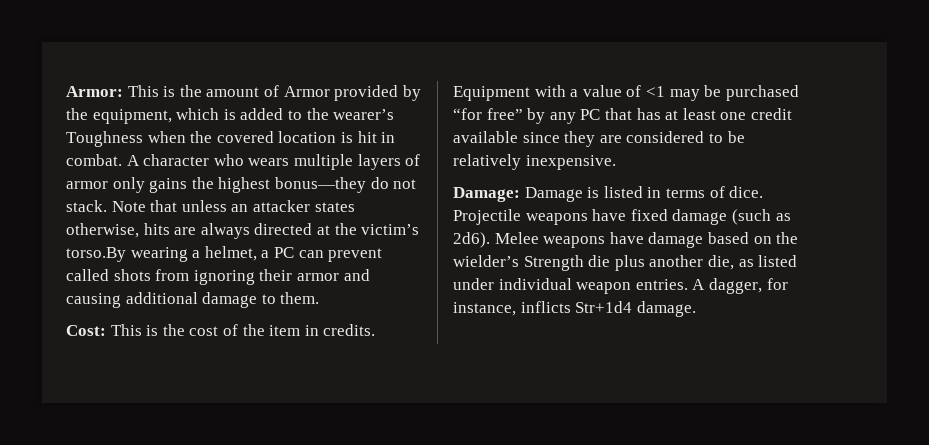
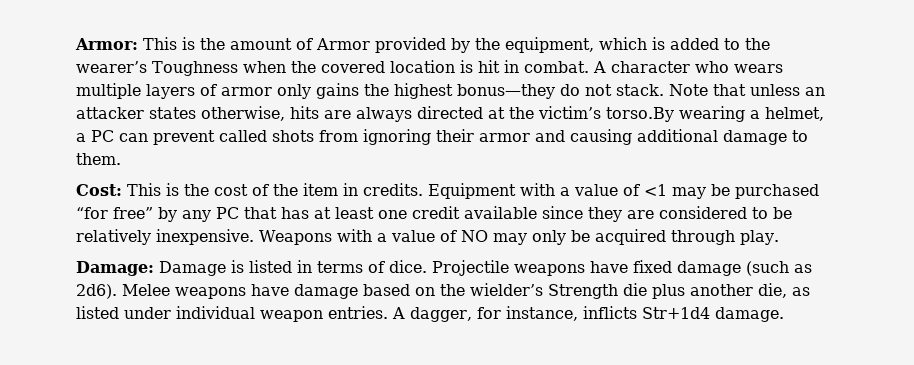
(616, 162) none -> [259,229,779,245] Weapons with a value of NO may only be acquired through play.

